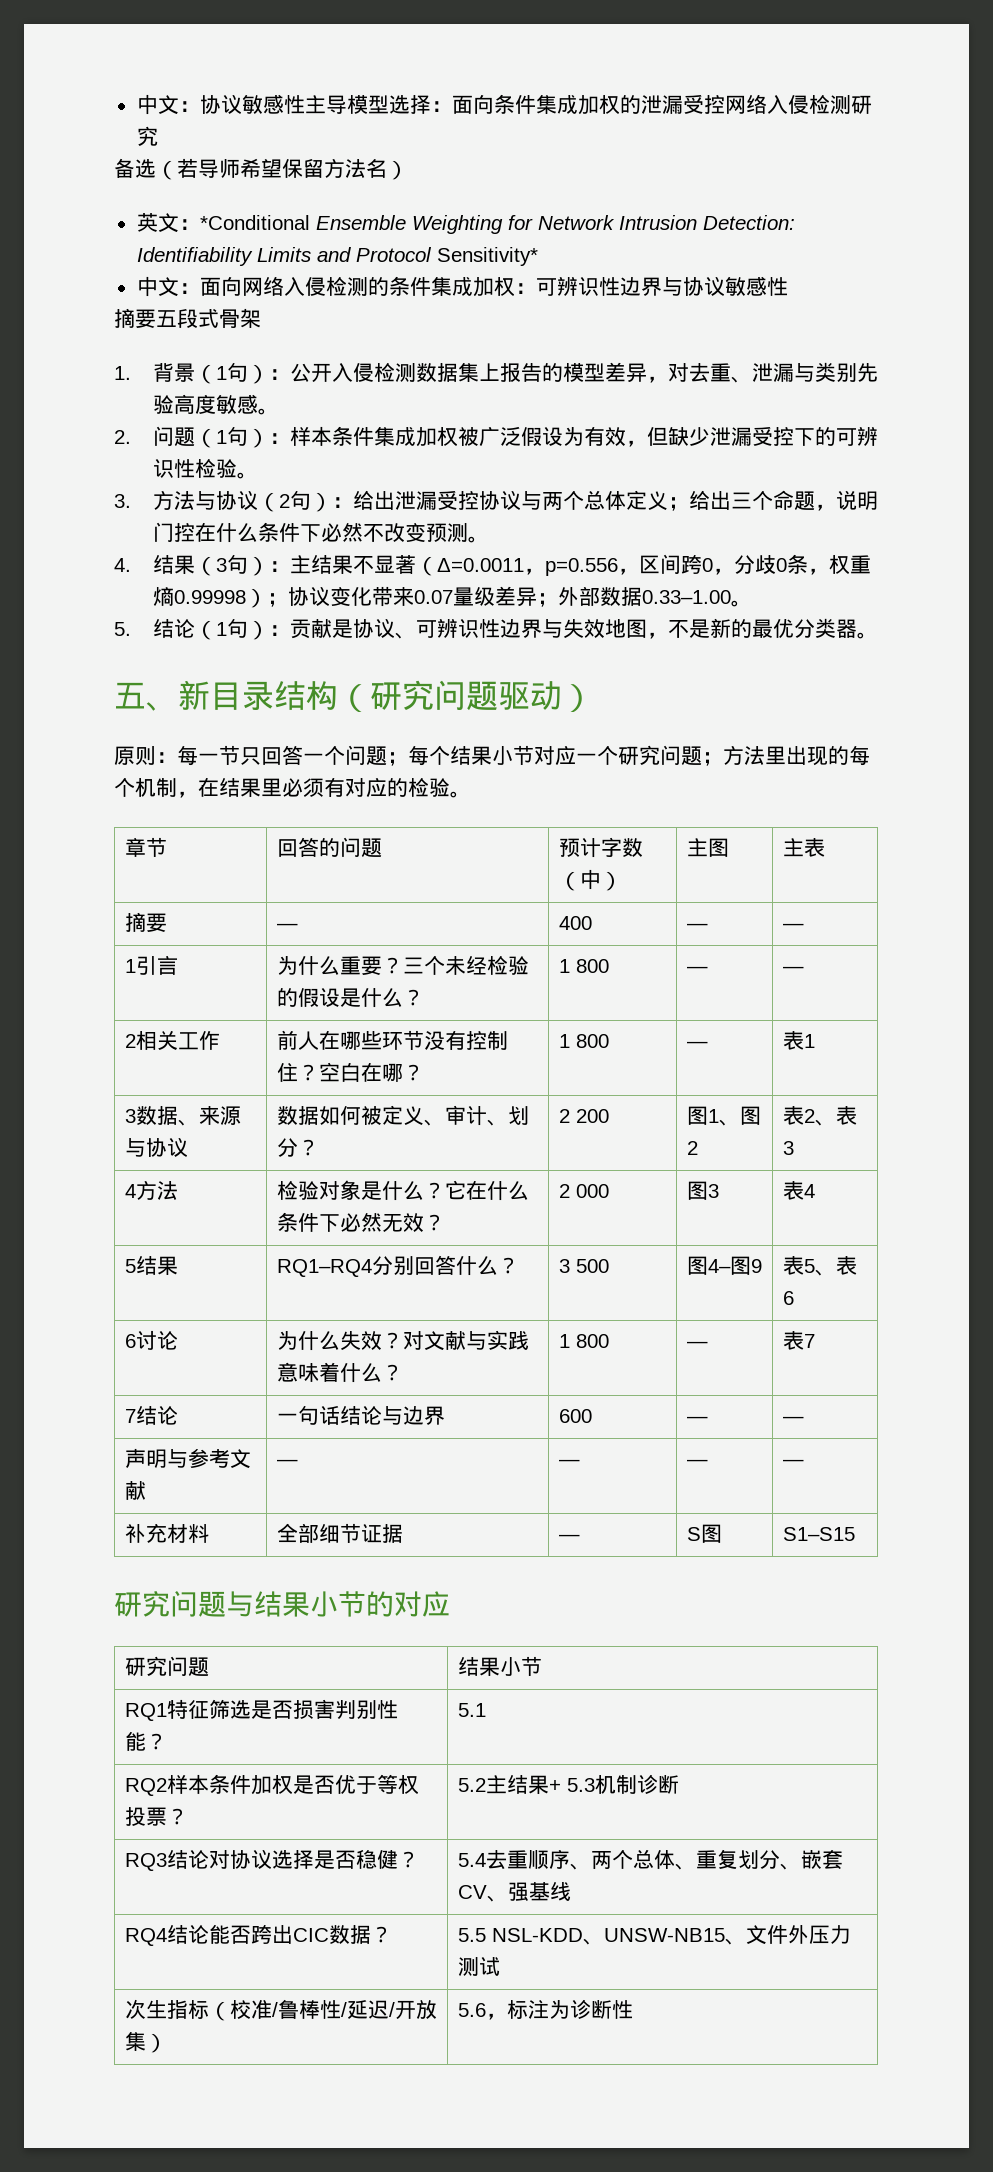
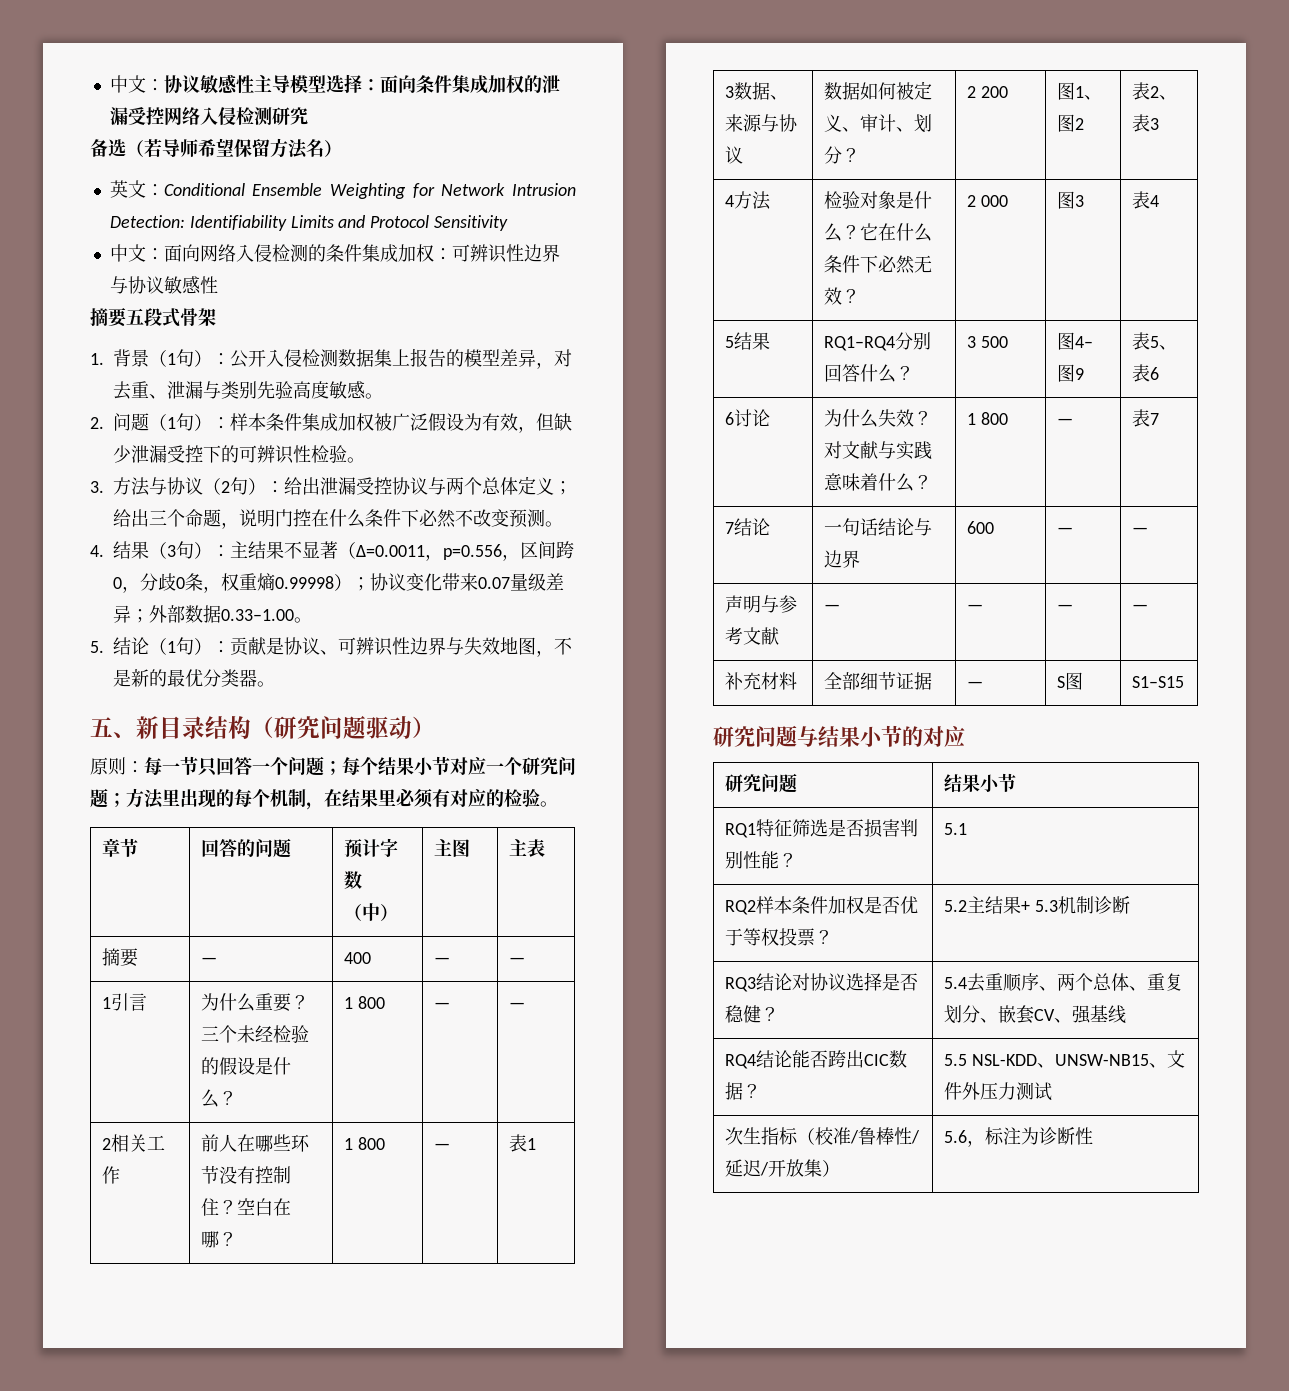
[199,215,310,230] *Conditional -> [163,183,245,196] Conditional
[436,247,538,266] Sensitivity* -> [434,215,509,231] Sensitivity

